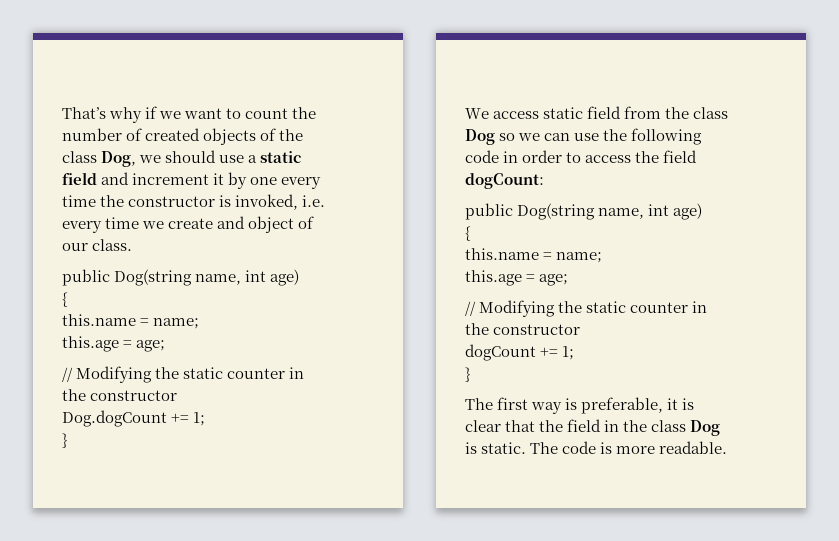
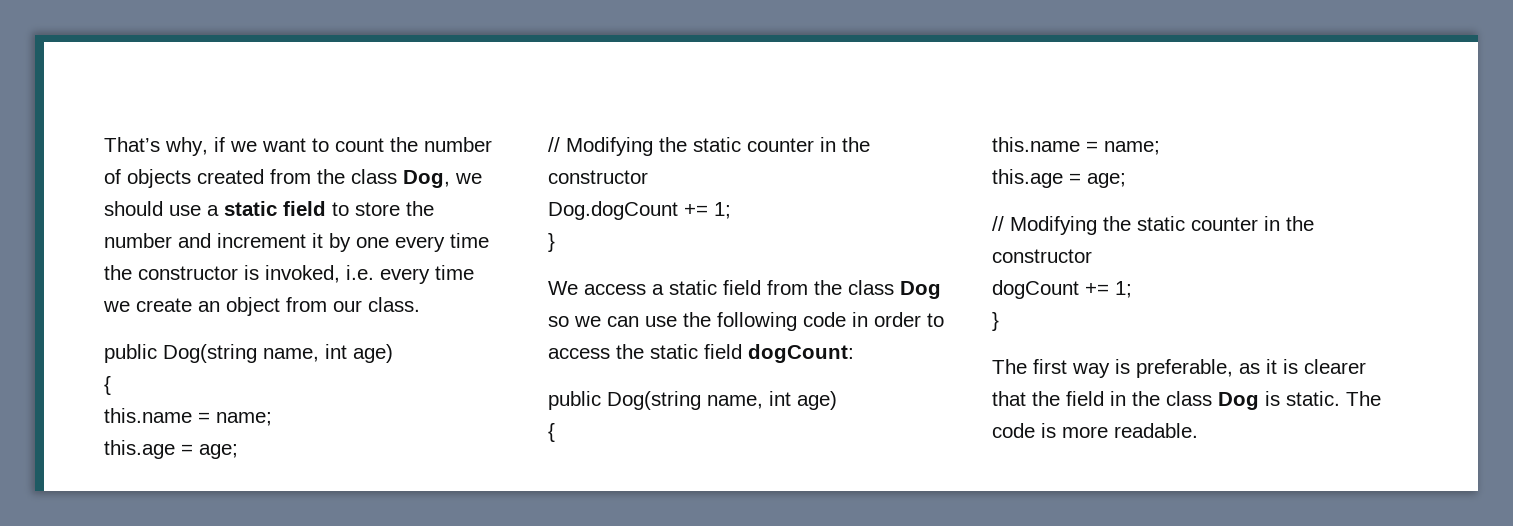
[109,107,143,123] why -> [165,137,208,156] why,
[145,128,277,145] created objects of -> [127,169,311,188] objects created from
(97, 178) none -> [332,201,434,216] [104,233,172,248] to store the number
[217,216,315,233] and object of -> [198,297,327,316] an object from
(540, 115) none -> [652,284,664,295] a
(660, 157) none -> [650,344,698,359] static
(664, 405) none -> [1239,363,1260,374] as
[465,420,501,432] clear -> [1304,359,1366,374] clearer

